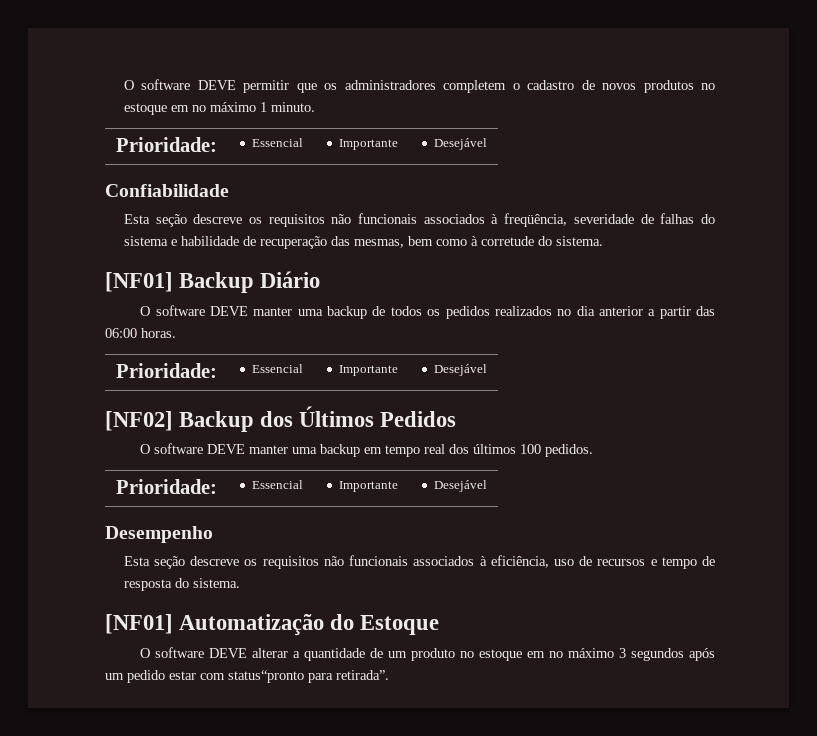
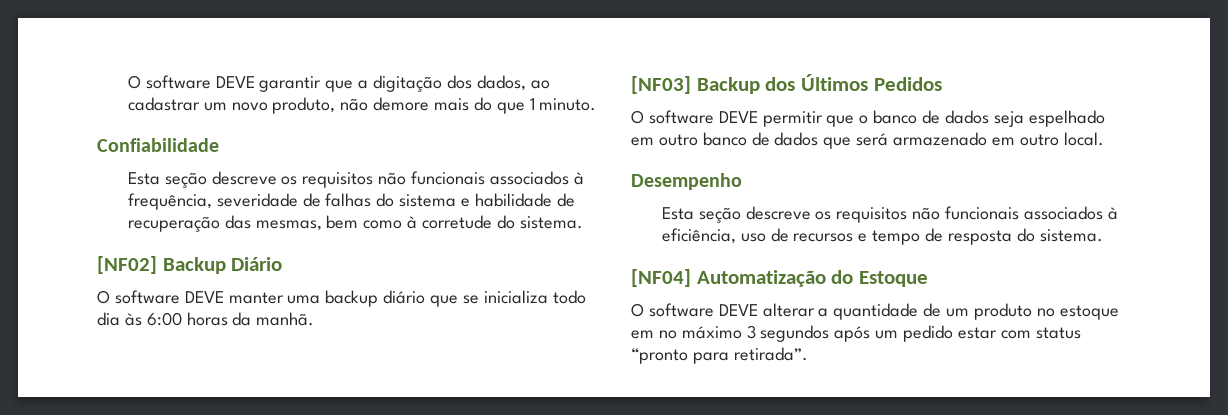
[123,79,715,93] [123,102,315,115] [116,137,217,152] [252,138,304,147] [338,139,398,150] [433,138,487,150] O software DEVE permitir que os administradores completem o cadastro de novos produtos no estoque em no máximo 1 minuto. // Prioridade: | Essencial | Importante | Desejável -> [127,75,550,92] [127,97,597,114] O software DEVE garantir que a digitação dos dados, ao cadastrar um novo produto, não demore mais do que 1 minuto.
[504,213,568,227] freqüência, -> [127,193,212,210] frequência,
[105,272,173,292] [NF01] -> [97,256,157,274] [NF02]
[372,306,715,319] [105,328,176,338] [116,363,217,378] [252,364,304,373] [338,365,398,376] [433,364,487,376] [105,411,173,431] de todos os pedidos realizados no dia anterior a partir das 06:00 horas. // Prioridade: | Essencial | Importante | Desejável // [NF02] -> [383,290,586,307] [97,312,315,326] [631,76,691,94] diário que se inicializa todo dia às 6:00 horas da manhã. // [NF03]
[249,444,594,457] [116,479,217,494] [252,480,304,489] [338,481,398,492] [433,480,487,492] manter uma backup em tempo real dos últimos 100 pedidos. // Prioridade: | Essencial | Importante | Desejável -> [762,110,1105,127] [631,132,1104,149] permitir que o banco de dados seja espelhado em outro banco de dados que será armazenado em outro local.
[105,614,173,634] [NF01] -> [631,269,691,287] [NF04]
[228,670,304,683] status“pronto -> [1035,327,1081,339] [631,348,688,364] status “pronto

